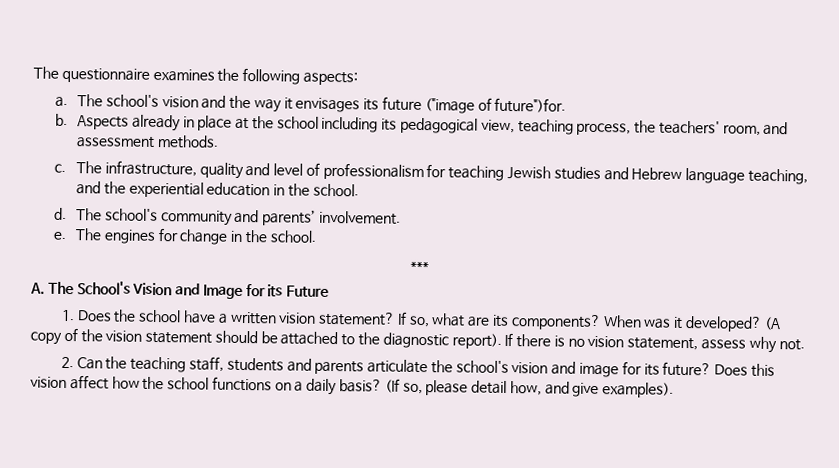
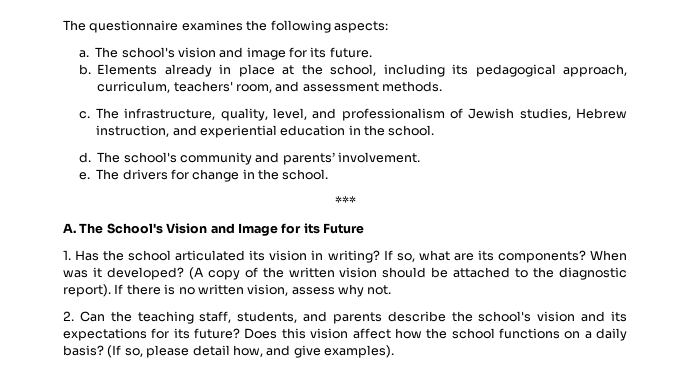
[229,95,567,114] the way it envisages its future ("image of future")for. -> [246,47,372,60] image for its future.
[76,115,129,130] Aspects -> [97,64,158,75] Elements
[276,116,319,129] school -> [330,64,377,76] school,
[480,119,657,136] view, teaching process, the -> [563,64,628,77] [97,81,171,93] approach, curriculum,
[199,162,808,185] [75,181,126,195] quality and level of professionalism for teaching Jewish studies and Hebrew language teaching, and the -> [220,108,627,121] [96,125,197,137] quality, level, and professionalism of Jewish studies, Hebrew instruction, and
[103,229,156,244] engines -> [122,169,168,180] drivers
[76,309,396,326] Does the school have a written vision statement? -> [75,250,380,263] Has the school articulated its vision in writing?
[105,330,213,344] vision statement -> [288,267,378,278] written vision
[587,335,699,351] vision statement, -> [197,284,289,296] written vision,
[226,357,284,372] students -> [237,311,298,323] students,
[367,359,429,374] articulate -> [387,311,446,322] describe
[579,362,620,378] image -> [611,311,627,322] [63,328,147,341] its expectations

